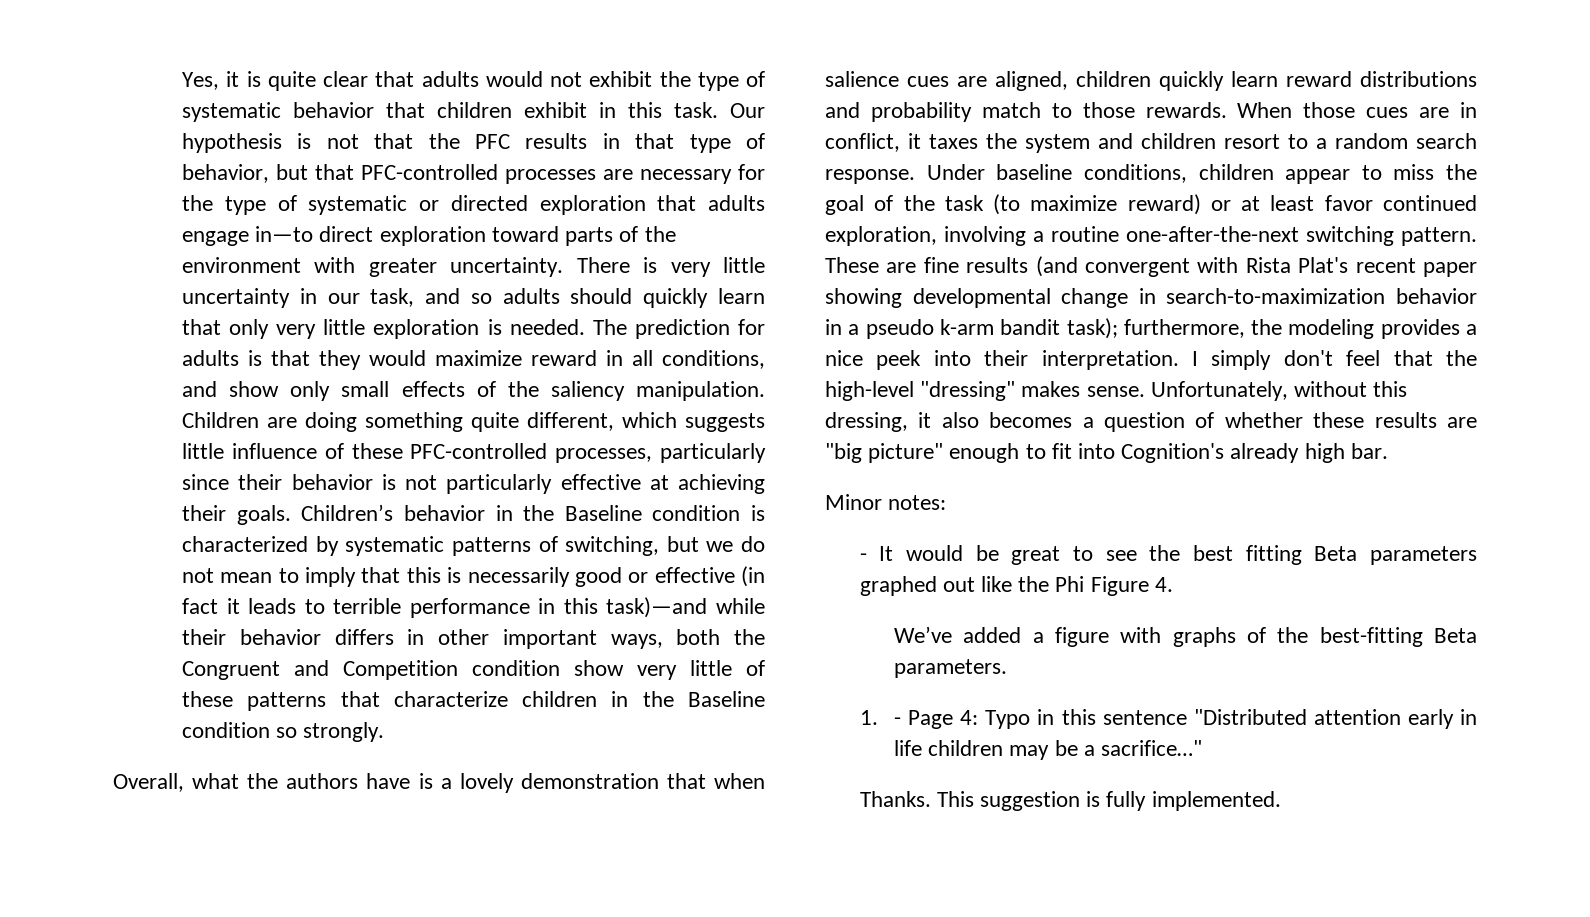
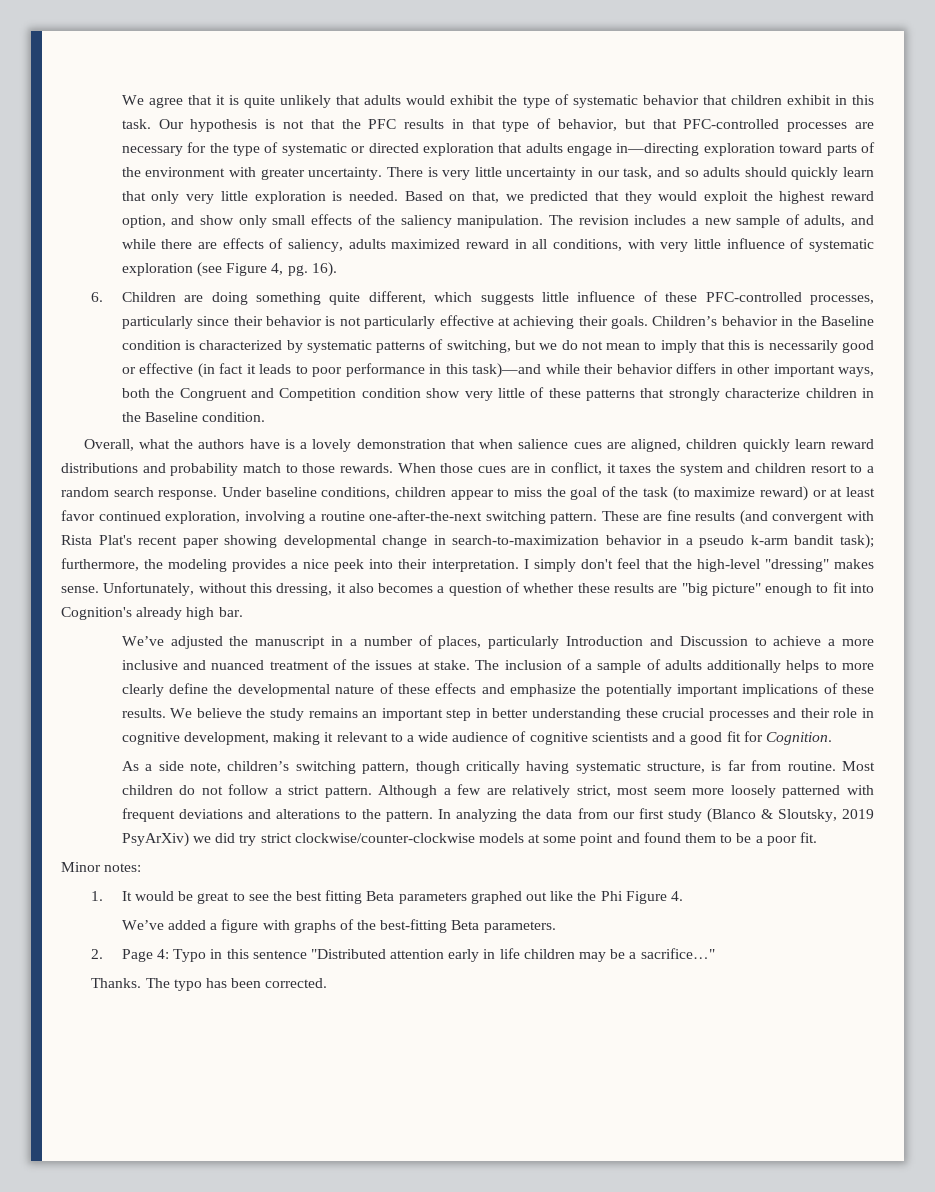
[182,72,220,90] Yes, -> [121,95,212,108] We agree that
[323,71,369,87] clear -> [280,95,332,108] unlikely
[550,72,583,87] not -> (446, 100) none
[255,226,374,242] in—to direct -> [616,143,700,156] in—directing
[592,319,765,339] [182,350,765,370] The prediction for adults is that they would maximize reward in all conditions, -> [404,191,875,204] [121,215,166,228] Based on that, we predicted that they would exploit the highest reward option,
(765, 391) none -> [549,214,874,228] [121,238,874,252] [121,262,337,277] [91,292,104,302] The revision includes a new sample of adults, and while there are effects of saliency, adults maximized reward in all conditions, with very little influence of systematic exploration (see Figure 4, pg. 16). // 6.
[333,598,402,614] terrible -> [312,367,343,377] poor
(380, 699) none -> [668,388,720,401] strongly
[182,722,385,742] condition so strongly. -> [202,412,266,422] condition.
(1388, 451) none -> [121,635,874,649] [121,659,874,673] [121,683,875,697] [121,708,874,721] [121,731,832,745] [121,760,875,774] [121,784,874,798] [121,808,874,823] [121,832,817,847] // We’ve adjusted the manuscript in a number of places, particularly Introduction and Discussion to achieve a more inclusive and nuanced treatment of the issues at stake. The inclusion of a sample of adults additionally helps to more clearly define the developmental nature of these effects and emphasize the potentially important implications of these results. We believe the study remains an important step in better understanding these crucial processes and their role in cognitive development, making it relevant to a wide audience of cognitive scientists and a good fit for Cognition. // As a side note, children’s switching pattern, though critically having systematic structure, is far from routine. Most children do not follow a strict pattern. Although a few are relatively strict, most seem more loosely patterned with frequent deviations and alterations to the pattern. In analyzing the data from our first study (Blanco & Sloutsky, 2019 PsyArXiv) we did try strict clockwise/counter-clockwise models at some point and found them to be a poor fit.
[859,553,867,561] - -> [91,891,104,901] 1.
[859,710,902,725] 1. - -> [91,949,104,959] 2.
[936,791,1281,811] This suggestion is fully implemented. -> [145,978,328,991] The typo has been corrected.

